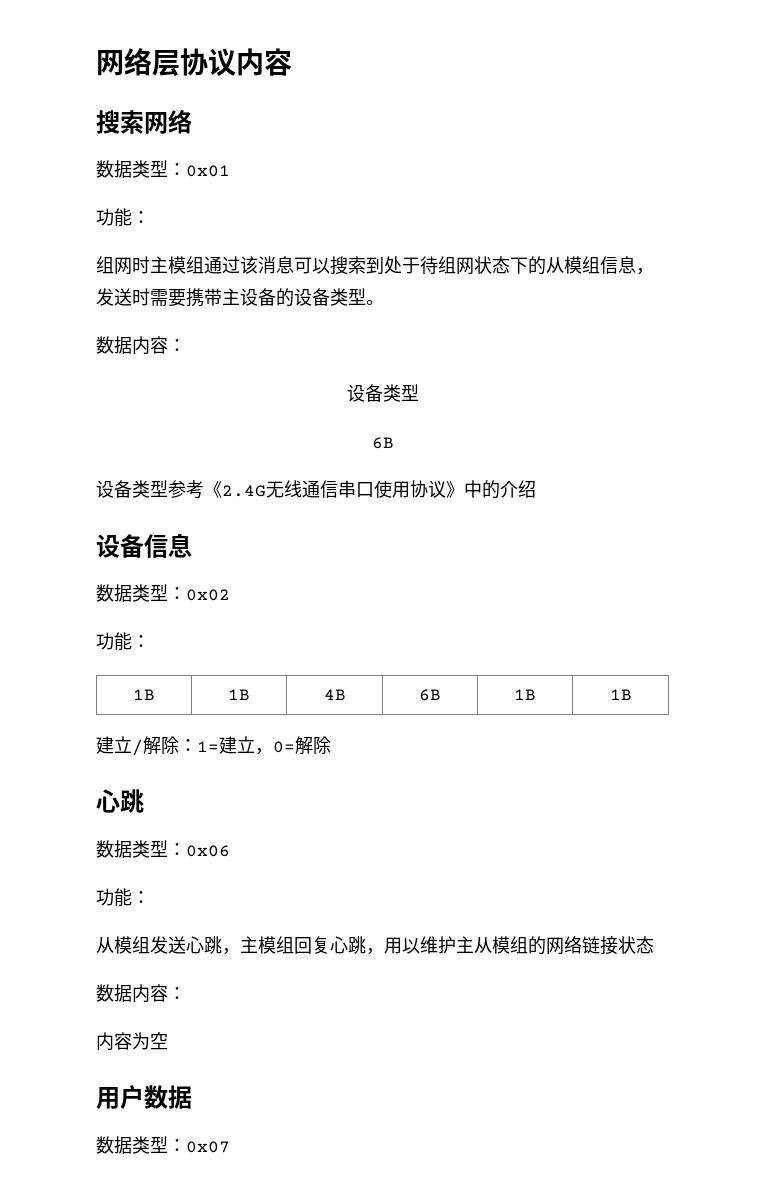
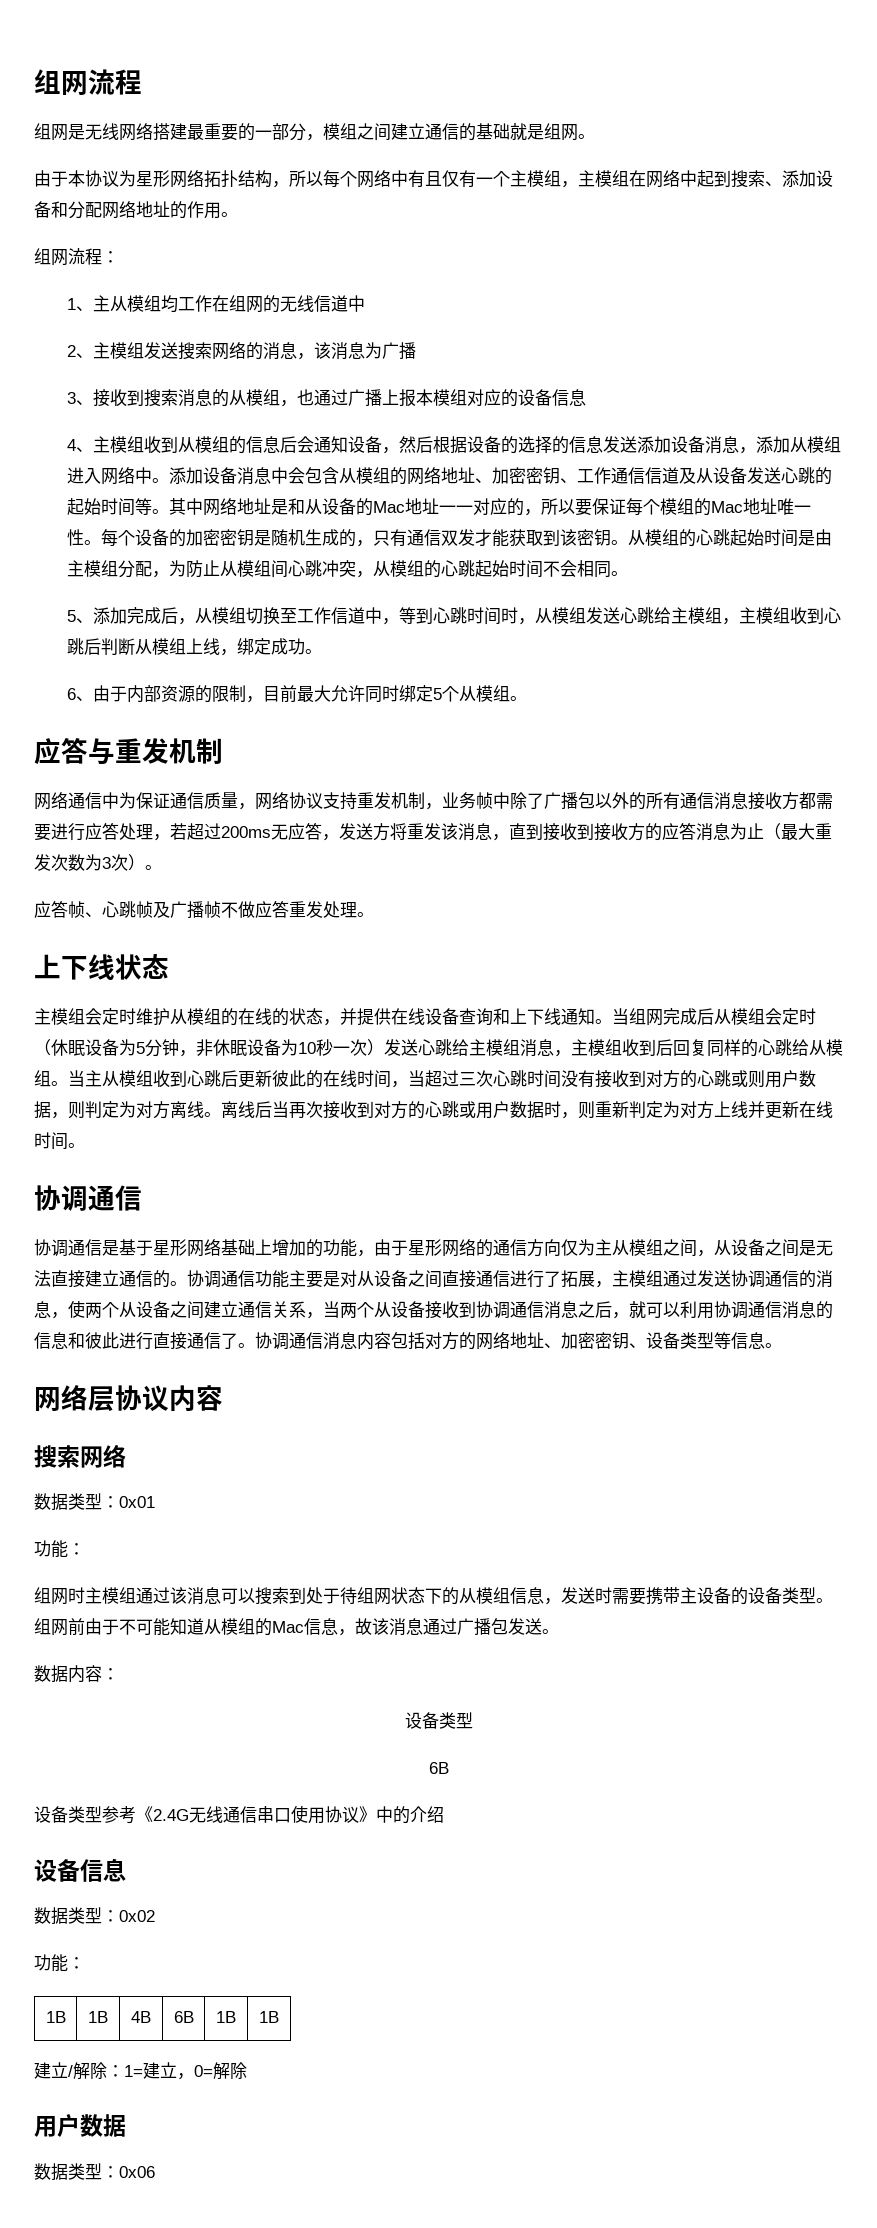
(96, 63) none -> [34,69,142,96] [34,123,595,141] [34,170,833,188] [34,201,238,219] [34,248,119,266] [66,295,365,313] [66,342,416,360] [66,389,586,407] [66,436,841,454] [66,467,832,485] [66,498,811,516] [66,529,832,547] [66,560,628,578] [66,607,841,625] [66,638,322,656] [66,685,527,703] [34,738,223,765] [34,792,833,810] [34,822,832,841] [34,854,162,871] [34,900,374,919] [34,954,169,980] [34,1008,816,1026] [34,1039,843,1057] [34,1070,816,1088] [34,1101,833,1119] [34,1132,85,1150] [34,1185,142,1211] [34,1239,833,1257] [34,1270,833,1288] [34,1300,833,1319] [34,1332,782,1350] 组网流程 // 组网是无线网络搭建最重要的一部分，模组之间建立通信的基础就是组网。 // 由于本协议为星形网络拓扑结构，所以每个网络中有且仅有一个主模组，主模组在网络中起到搜索、添加设备和分配网络地址的作用。 // 组网流程： // 1、主从模组均工作在组网的无线信道中 // 2、主模组发送搜索网络的消息，该消息为广播 // 3、接收到搜索消息的从模组，也通过广播上报本模组对应的设备信息 // 4、主模组收到从模组的信息后会通知设备，然后根据设备的选择的信息发送添加设备消息，添加从模组进入网络中。添加设备消息中会包含从模组的网络地址、加密密钥、工作通信信道及从设备发送心跳的起始时间等。其中网络地址是和从设备的Mac地址一一对应的，所以要保证每个模组的Mac地址唯一性。每个设备的加密密钥是随机生成的，只有通信双发才能获取到该密钥。从模组的心跳起始时间是由主模组分配，为防止从模组间心跳冲突，从模组的心跳起始时间不会相同。 // 5、添加完成后，从模组切换至工作信道中，等到心跳时间时，从模组发送心跳给主模组，主模组收到心跳后判断从模组上线，绑定成功。 // 6、由于内部资源的限制，目前最大允许同时绑定5个从模组。 // 应答与重发机制 // 网络通信中为保证通信质量，网络协议支持重发机制，业务帧中除了广播包以外的所有通信消息接收方都需要进行应答处理，若超过200ms无应答，发送方将重发该消息，直到接收到接收方的应答消息为止（最大重发次数为3次）。 // 应答帧、心跳帧及广播帧不做应答重发处理。 // 上下线状态 // 主模组会定时维护从模组的在线的状态，并提供在线设备查询和上下线通知。当组网完成后从模组会定时（休眠设备为5分钟，非休眠设备为10秒一次）发送心跳给主模组消息，主模组收到后回复同样的心跳给从模组。当主从模组收到心跳后更新彼此的在线时间，当超过三次心跳时间没有接收到对方的心跳或则用户数据，则判定为对方离线。离线后当再次接收到对方的心跳或用户数据时，则重新判定为对方上线并更新在线时间。 // 协调通信 // 协调通信是基于星形网络基础上增加的功能，由于星形网络的通信方向仅为主从模组之间，从设备之间是无法直接建立通信的。协调通信功能主要是对从设备之间直接通信进行了拓展，主模组通过发送协调通信的消息，使两个从设备之间建立通信关系，当两个从设备接收到协调通信消息之后，就可以利用协调通信消息的信息和彼此进行直接通信了。协调通信消息内容包括对方的网络地址、加密密钥、设备类型等信息。 //
(384, 302) none -> [34,1618,559,1636] 组网前由于不可能知道从模组的Mac信息，故该消息通过广播包发送。
[96,789,144,813] [96,840,230,858] [96,888,150,907] [96,936,654,955] [96,984,186,1003] [96,1032,168,1051] // 心跳 // 数据类型：0x06 // 功能： // 从模组发送心跳，主模组回复心跳，用以维护主从模组的网络链接状态 // 数据内容： // 内容为空 -> (247, 2070) none
[186,1141,230,1153] 0x07 -> [119,2166,155,2178] 0x06

